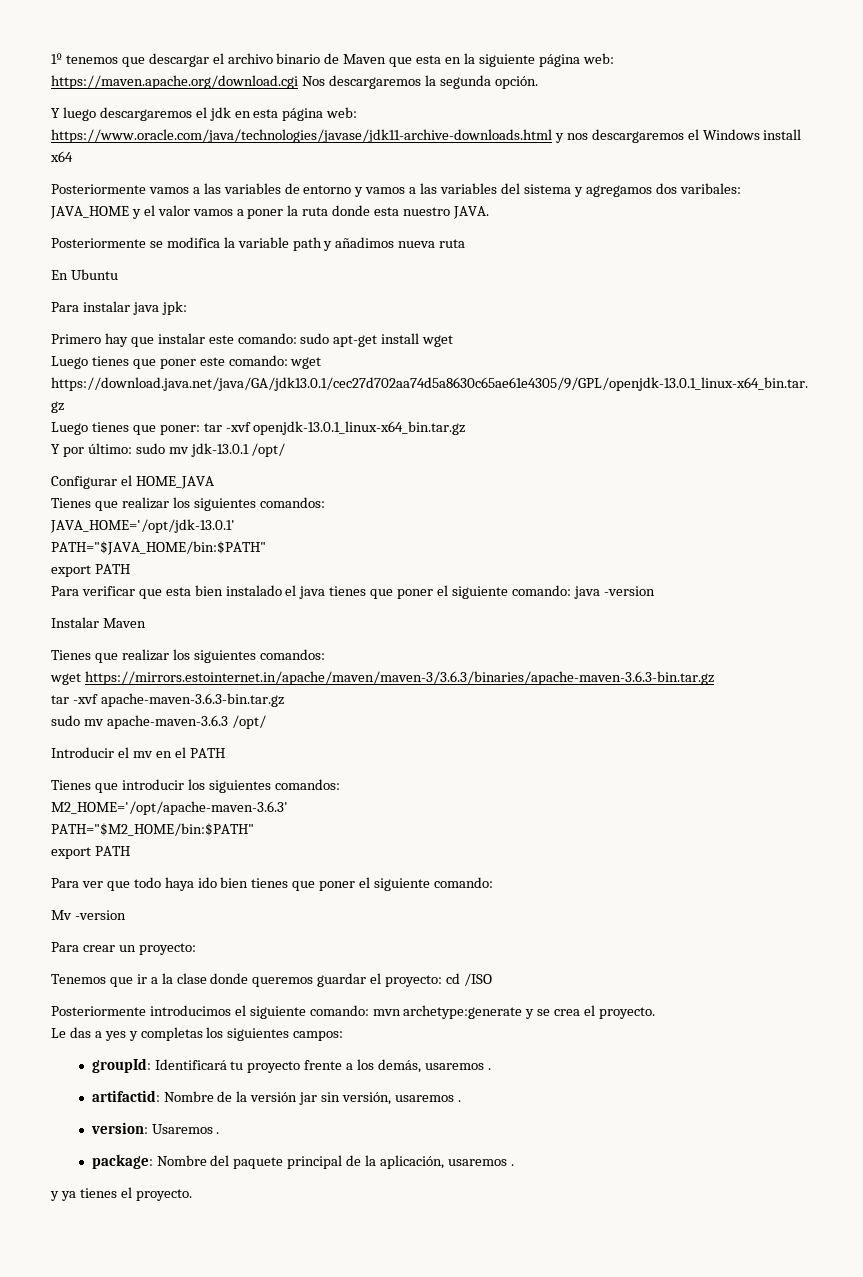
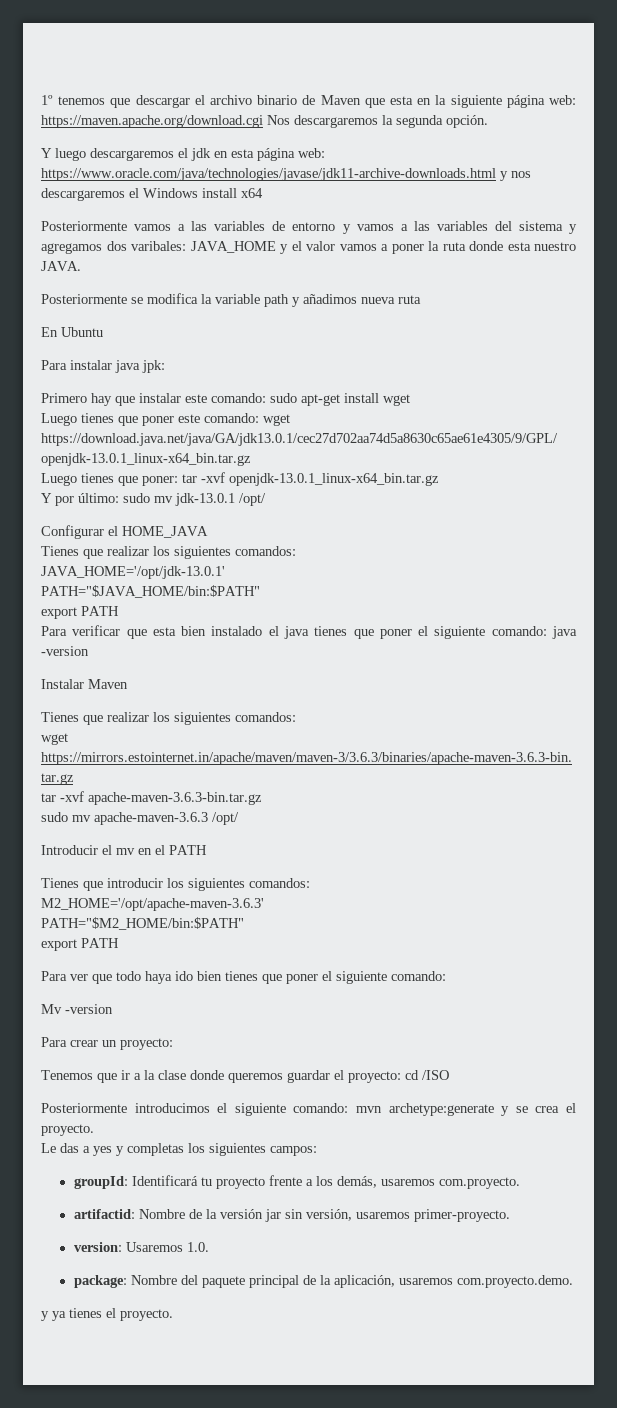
[487,1068,491,1070] . -> [438,1177,520,1189] com.proyecto.
[457,1100,461,1102] . -> [413,1209,510,1222] primer-proyecto.
[216,1132,220,1134] . -> [186,1242,209,1252] 1.0.
[510,1164,514,1166] . -> [456,1275,573,1288] com.proyecto.demo.

